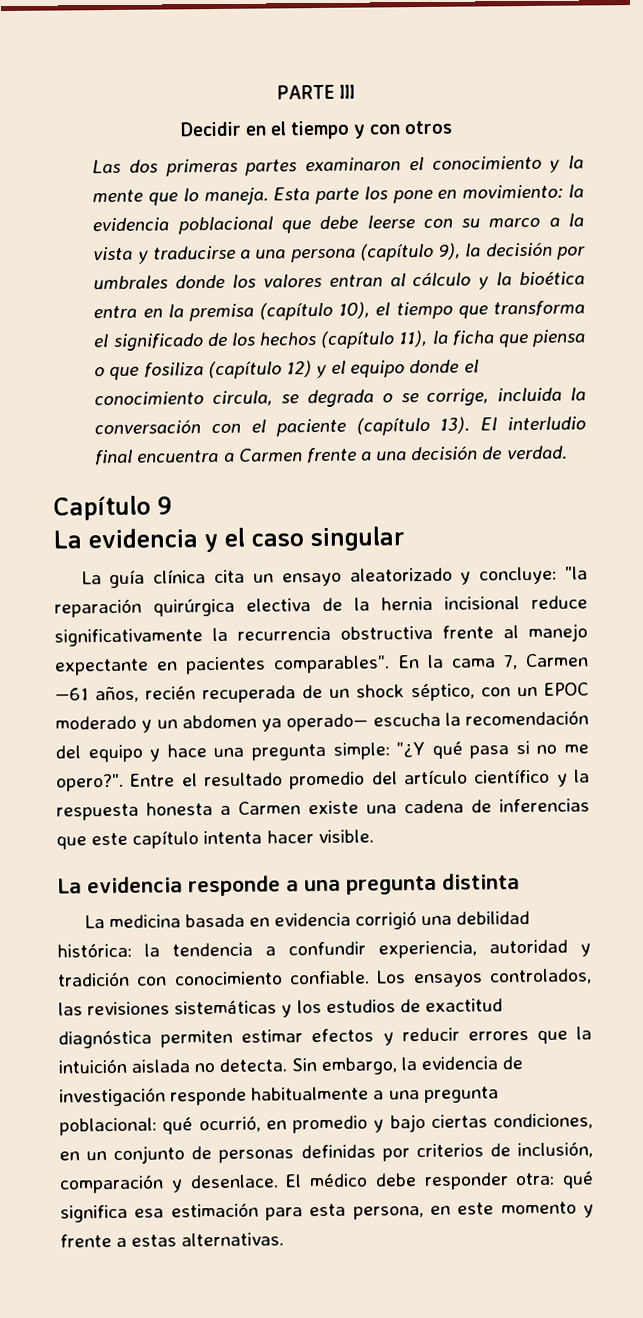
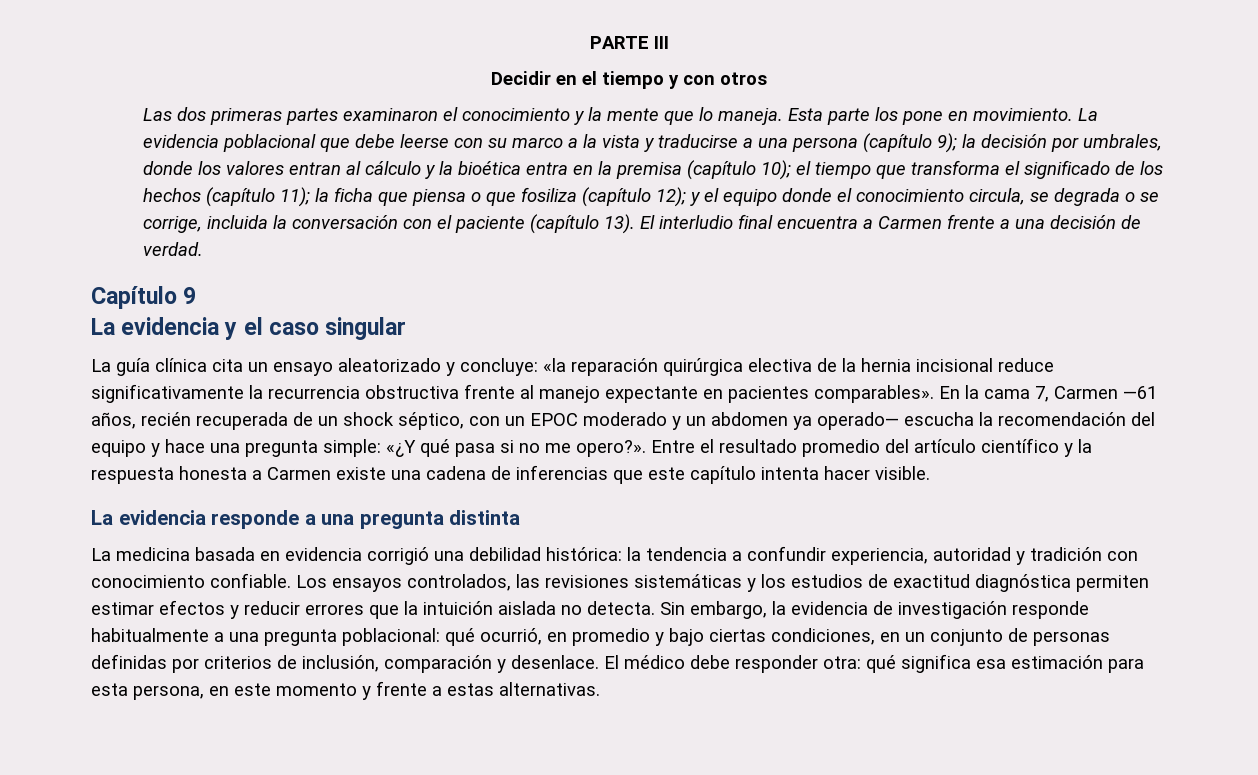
[462,184,584,200] movimiento: la -> [972,108,1098,121] movimiento. La
[438,242,462,260] 9), -> [936,133,957,153] 9);
[93,275,169,290] umbrales -> [1082,134,1162,151] umbrales,
[338,301,371,319] 10), -> [760,160,791,180] 10);
[398,329,429,348] 11), -> [279,187,310,207] 11);
[285,360,312,378] 12) -> [655,187,686,207] 12);
[564,566,588,580] "la -> [543,358,566,372] «la
[273,655,391,674] comparables". -> [814,385,934,403] comparables».
[396,742,426,758] "¿Y -> [386,440,416,457] «¿Y
[56,773,124,792] opero?". -> [576,440,646,457] opero?».

